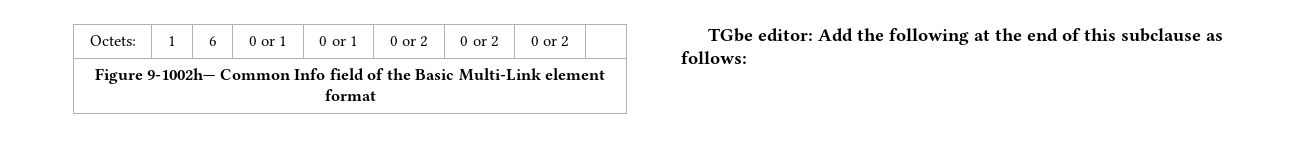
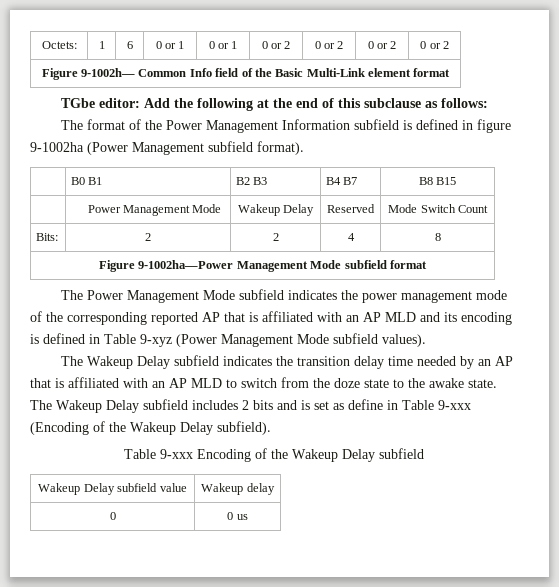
(570, 41) none -> [420,41,449,49] 0 or 2
(747, 57) none -> [60,119,511,133] [30,141,304,155] [71,177,103,185] [236,177,268,185] [326,177,358,185] [418,177,457,185] [87,204,222,216] [237,204,315,216] [327,204,375,213] [388,204,488,213] [36,233,59,241] [145,233,151,241] [272,233,279,241] [347,233,355,241] [434,233,441,241] [99,260,427,272] [60,289,507,303] [30,311,512,325] [30,333,426,347] [60,355,513,369] [30,377,497,388] [30,399,471,413] [30,421,271,435] [123,448,424,462] [38,483,187,495] [201,483,275,495] [109,512,116,520] [227,512,248,520] // The format of the Power Management Information subfield is defined in figure 9-1002ha (Power Management subfield format). // | B0 B1 | B2 B3 | B4 B7 | B8 B15 // | Power Management Mode | Wakeup Delay | Reserved | Mode Switch Count // Bits: | 2 | 2 | 4 | 8 // Figure 9-1002ha—Power Management Mode subfield format // The Power Management Mode subfield indicates the power management mode of the corresponding reported AP that is affiliated with an AP MLD and its encoding is defined in Table 9-xyz (Power Management Mode subfield values). // The Wakeup Delay subfield indicates the transition delay time needed by an AP that is affiliated with an AP MLD to switch from the doze state to the awake state. The Wakeup Delay subfield includes 2 bits and is set as define in Table 9-xxx (Encoding of the Wakeup Delay subfield). // Table 9-xxx Encoding of the Wakeup Delay subfield // Wakeup Delay subfield value | Wakeup delay // 0 | 0 us

